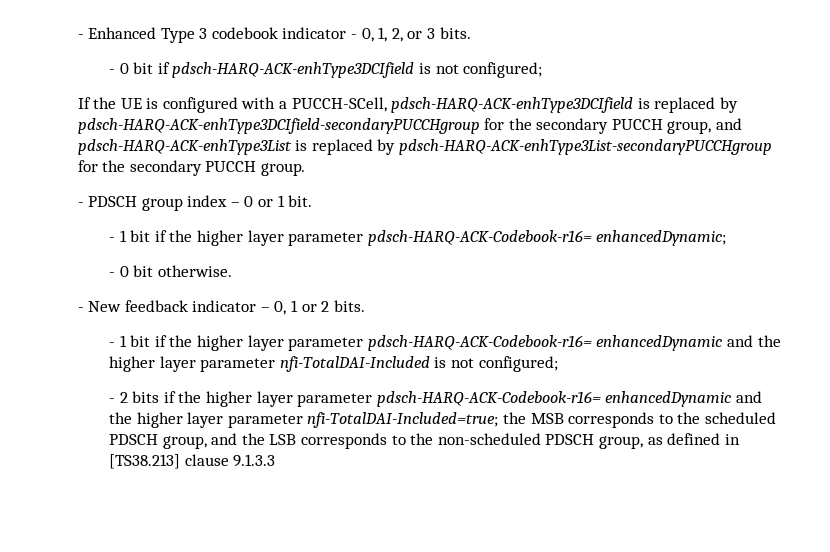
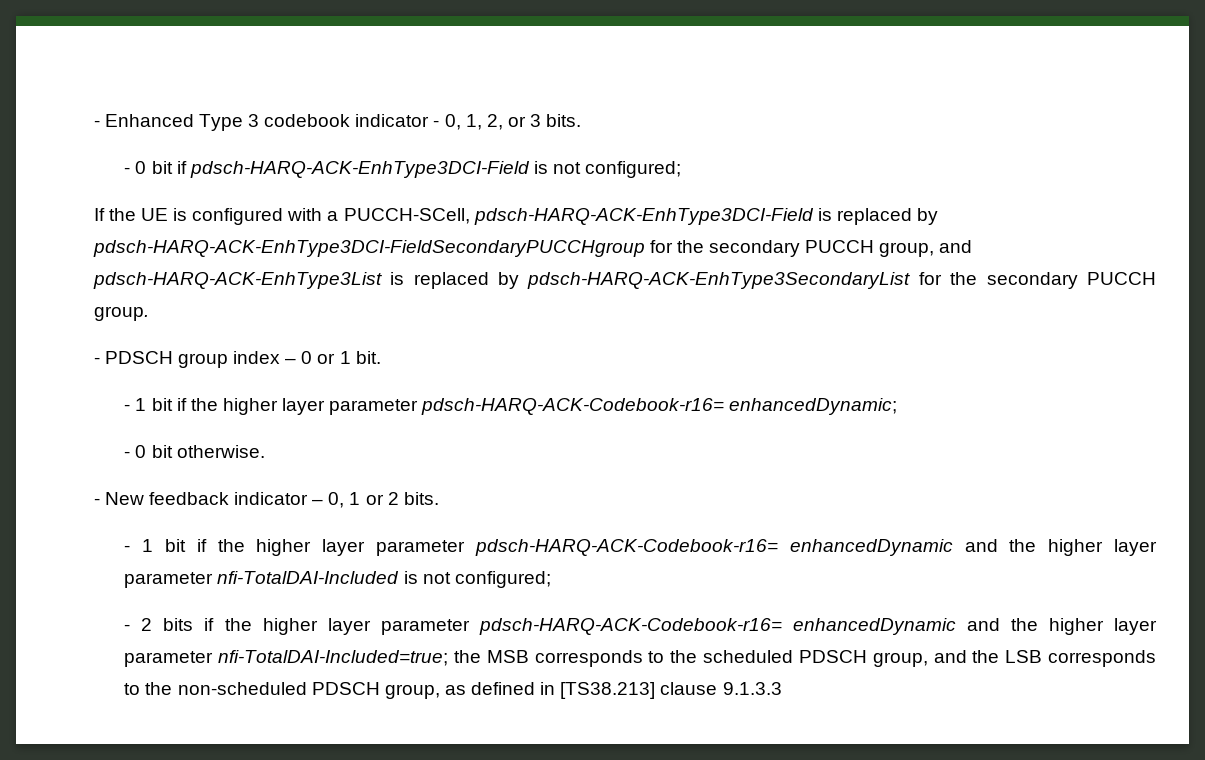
[172,62,415,78] pdsch-HARQ-ACK-enhType3DCIfield -> [189,161,530,178] pdsch-HARQ-ACK-EnhType3DCI-Field
[391,97,738,113] [77,118,480,134] pdsch-HARQ-ACK-enhType3DCIfield is replaced by pdsch-HARQ-ACK-enhType3DCIfield-secondaryPUCCHgroup -> [473,208,939,225] [92,240,645,257] pdsch-HARQ-ACK-EnhType3DCI-Field is replaced by pdsch-HARQ-ACK-EnhType3DCI-FieldSecondaryPUCCHgroup
[77,139,772,155] pdsch-HARQ-ACK-enhType3List is replaced by pdsch-HARQ-ACK-enhType3List-secondaryPUCCHgroup -> [92,272,911,289] pdsch-HARQ-ACK-EnhType3List is replaced by pdsch-HARQ-ACK-EnhType3SecondaryList

